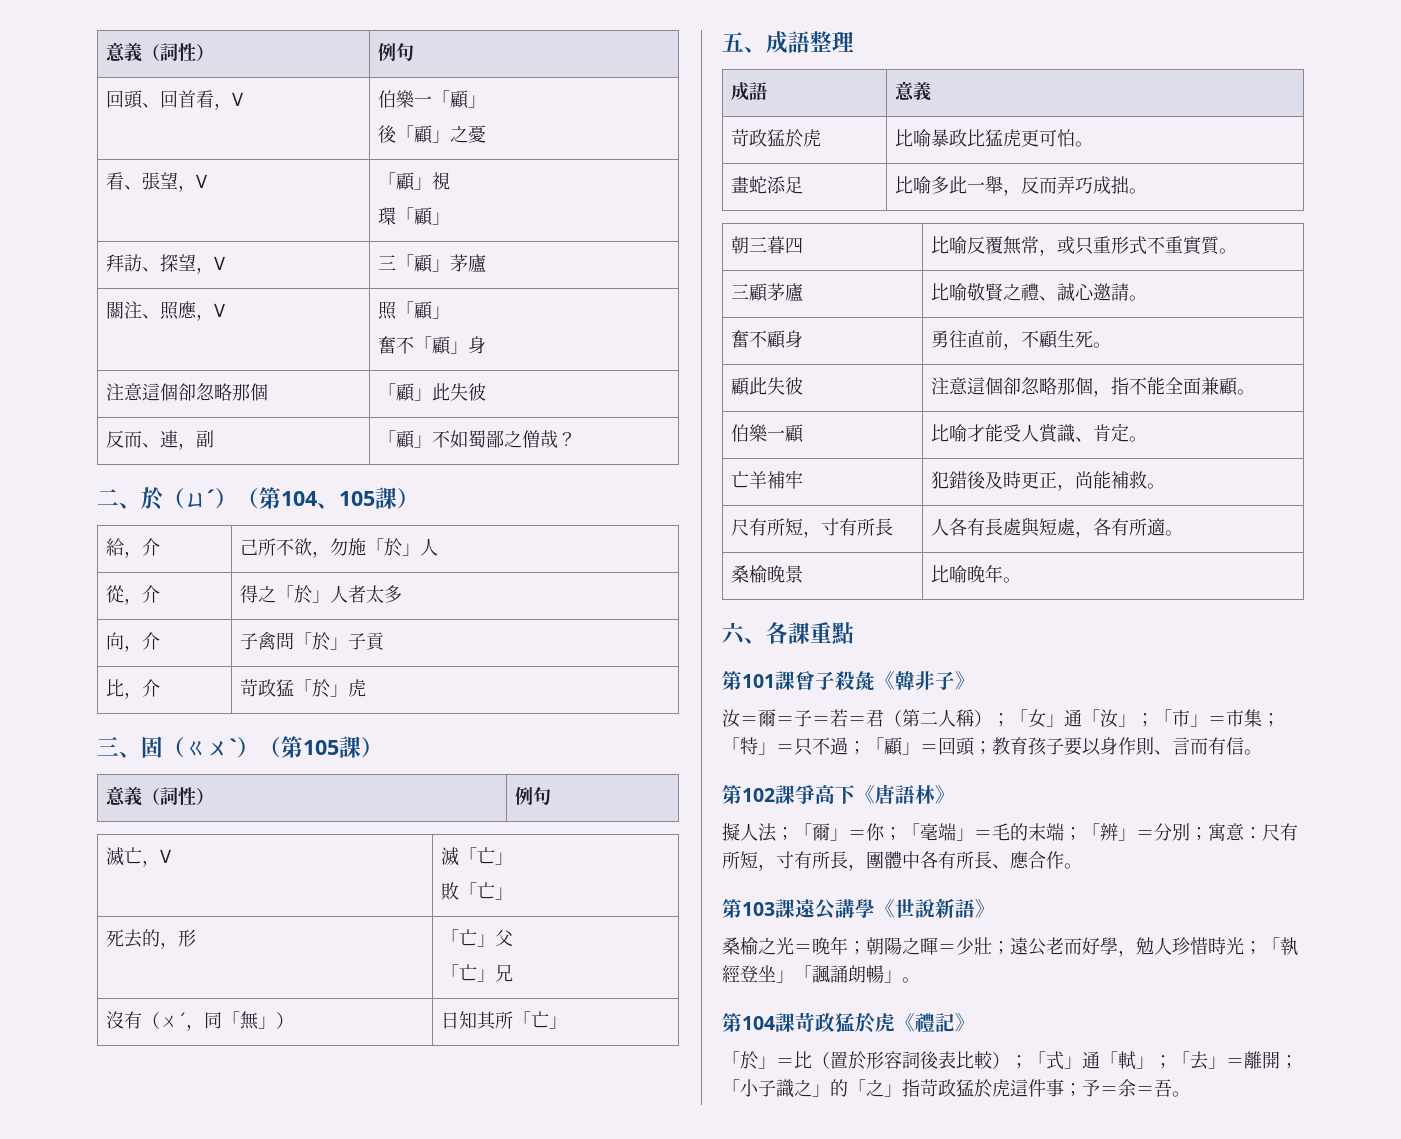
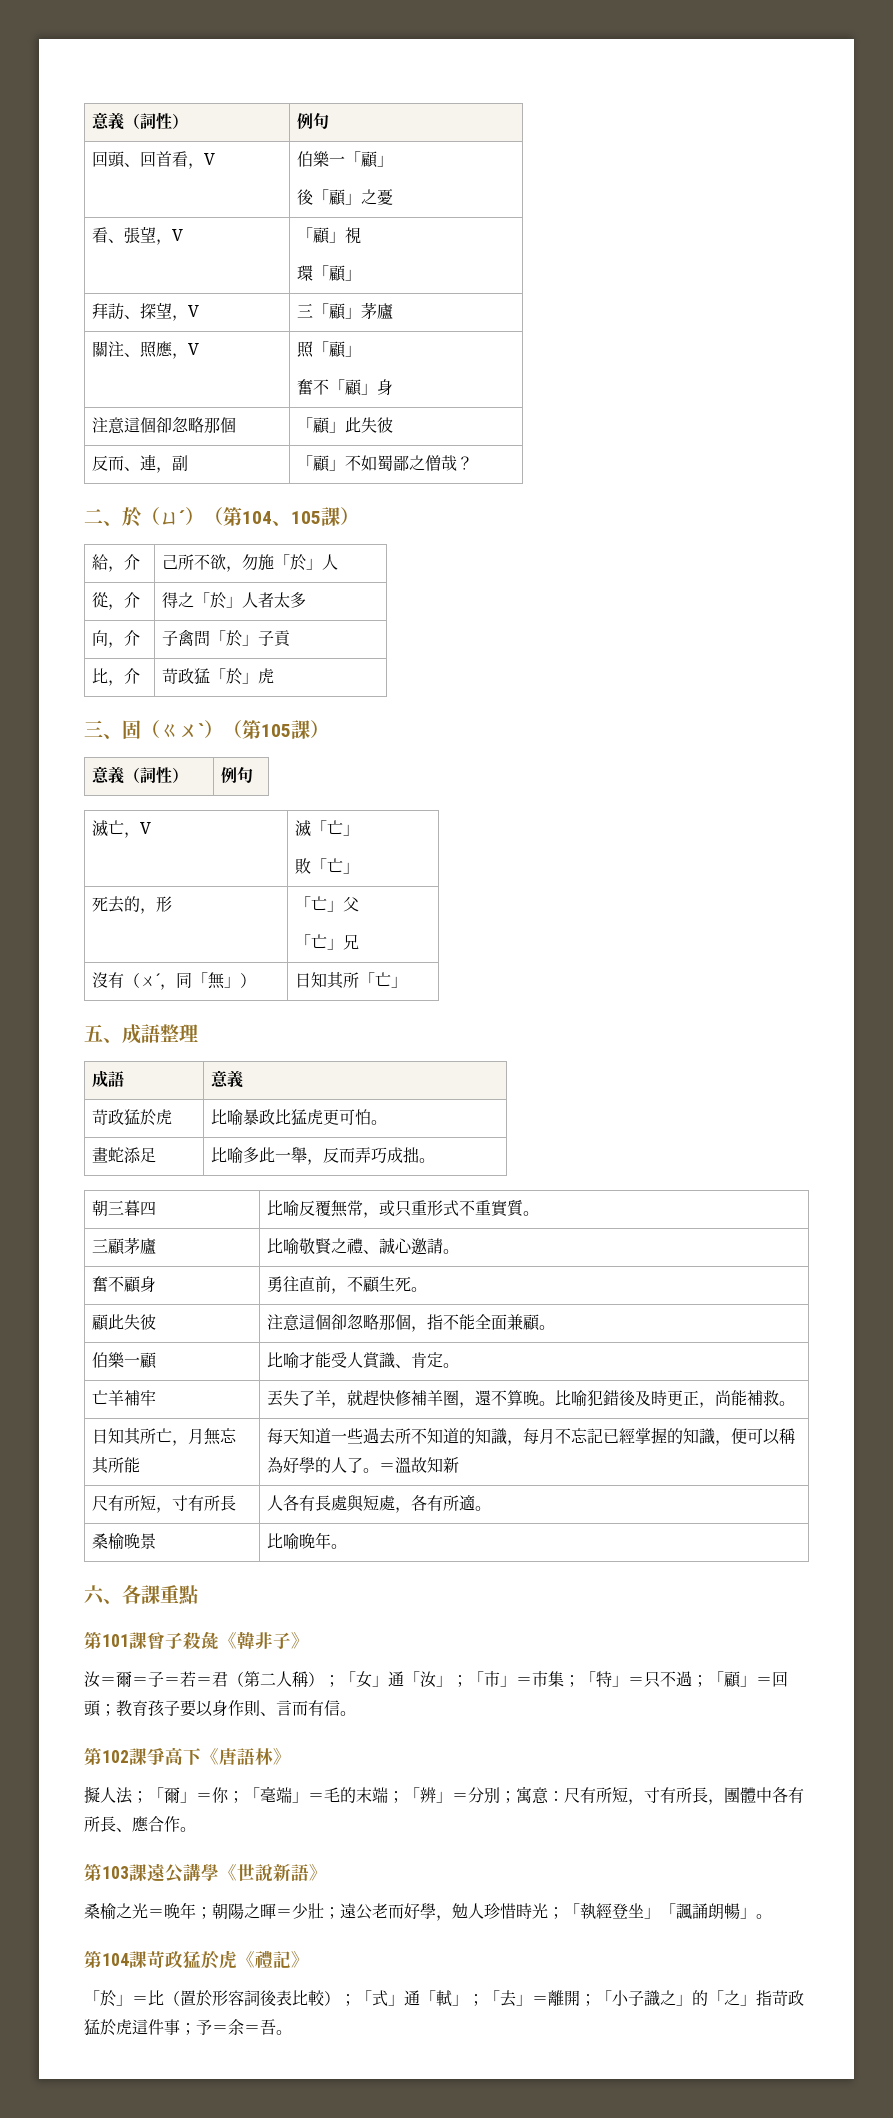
(803, 479) none -> [267,1390,588,1408] 丟失了羊，就趕快修補羊圈，還不算晚。比喻
(1165, 486) none -> [92,1428,238,1446] [92,1457,141,1474] [267,1427,797,1446] [267,1457,460,1473] // 日知其所亡，月無忘其所能 | 每天知道一些過去所不知道的知識，每月不忘記已經掌握的知識，便可以稱為好學的人了。＝溫故知新

